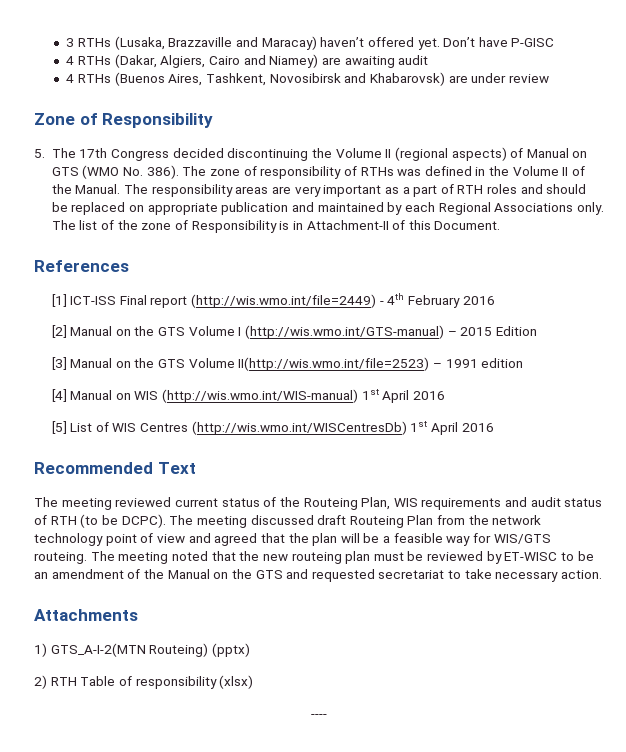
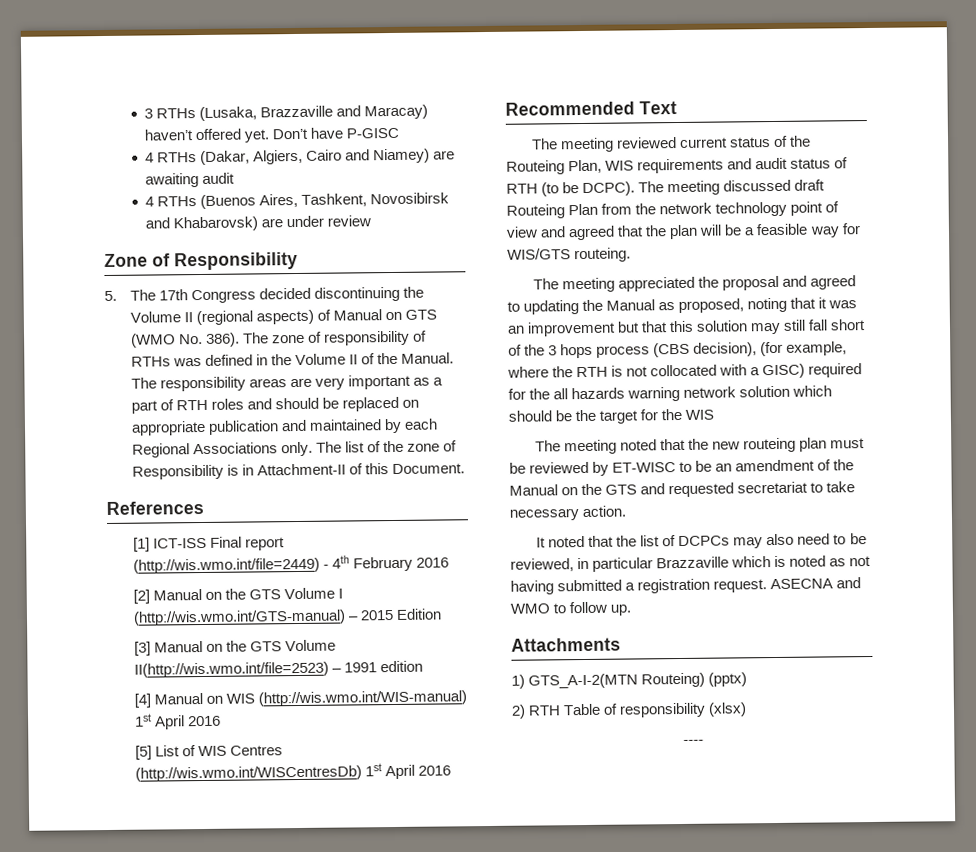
(87, 558) none -> [532,275,857,293] [507,297,858,315] [507,319,867,337] [508,341,848,359] [507,363,863,379] [508,385,833,402] [508,408,715,424] // The meeting appreciated the proposal and agreed to updating the Manual as proposed, noting that it was an improvement but that this solution may still fall short of the 3 hops process (CBS decision), (for example, where the RTH is not collocated with a GISC) required for the all hazards warning network solution which should be the target for the WIS //
(603, 574) none -> [535,533,867,549] [510,555,872,572] [510,577,862,595] [510,601,632,616] // It noted that the list of DCPCs may also need to be reviewed, in particular Brazzaville which is noted as not having submitted a registration request. ASECNA and WMO to follow up.

